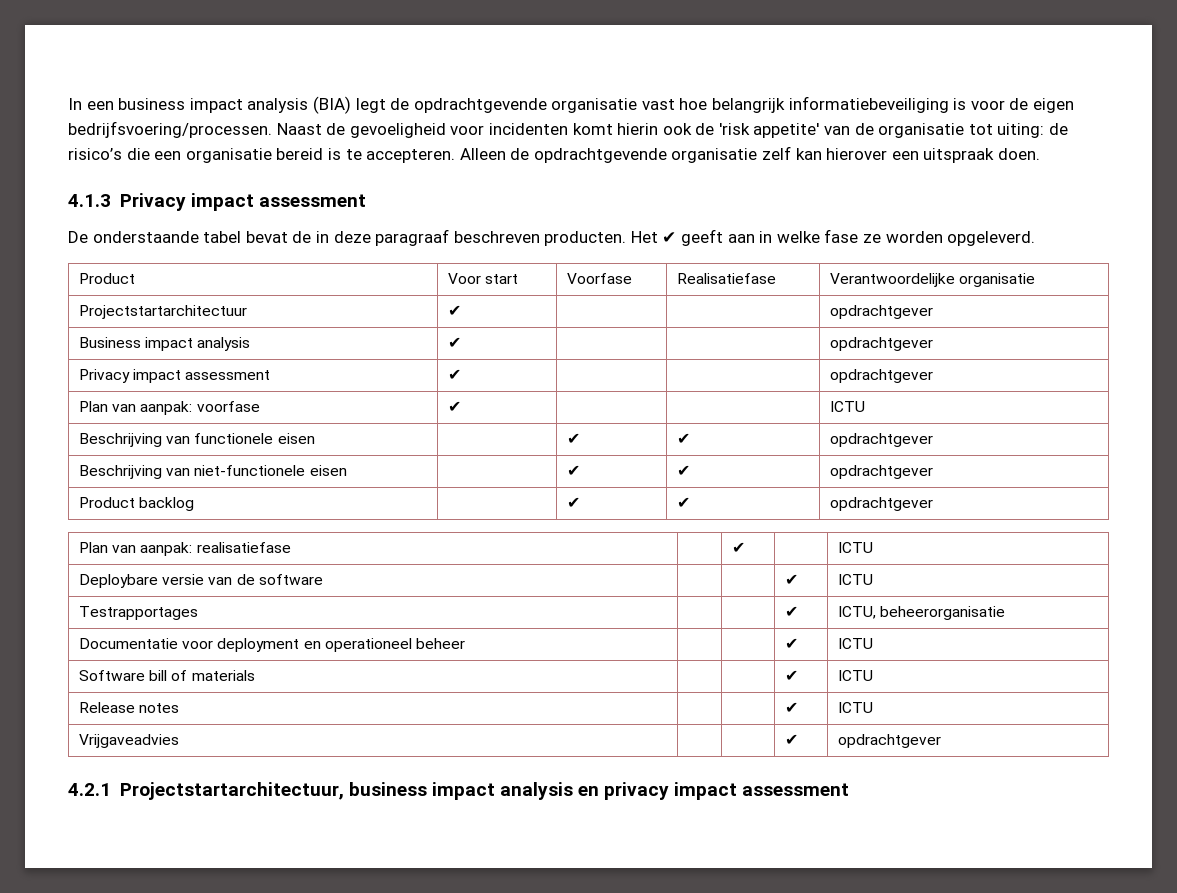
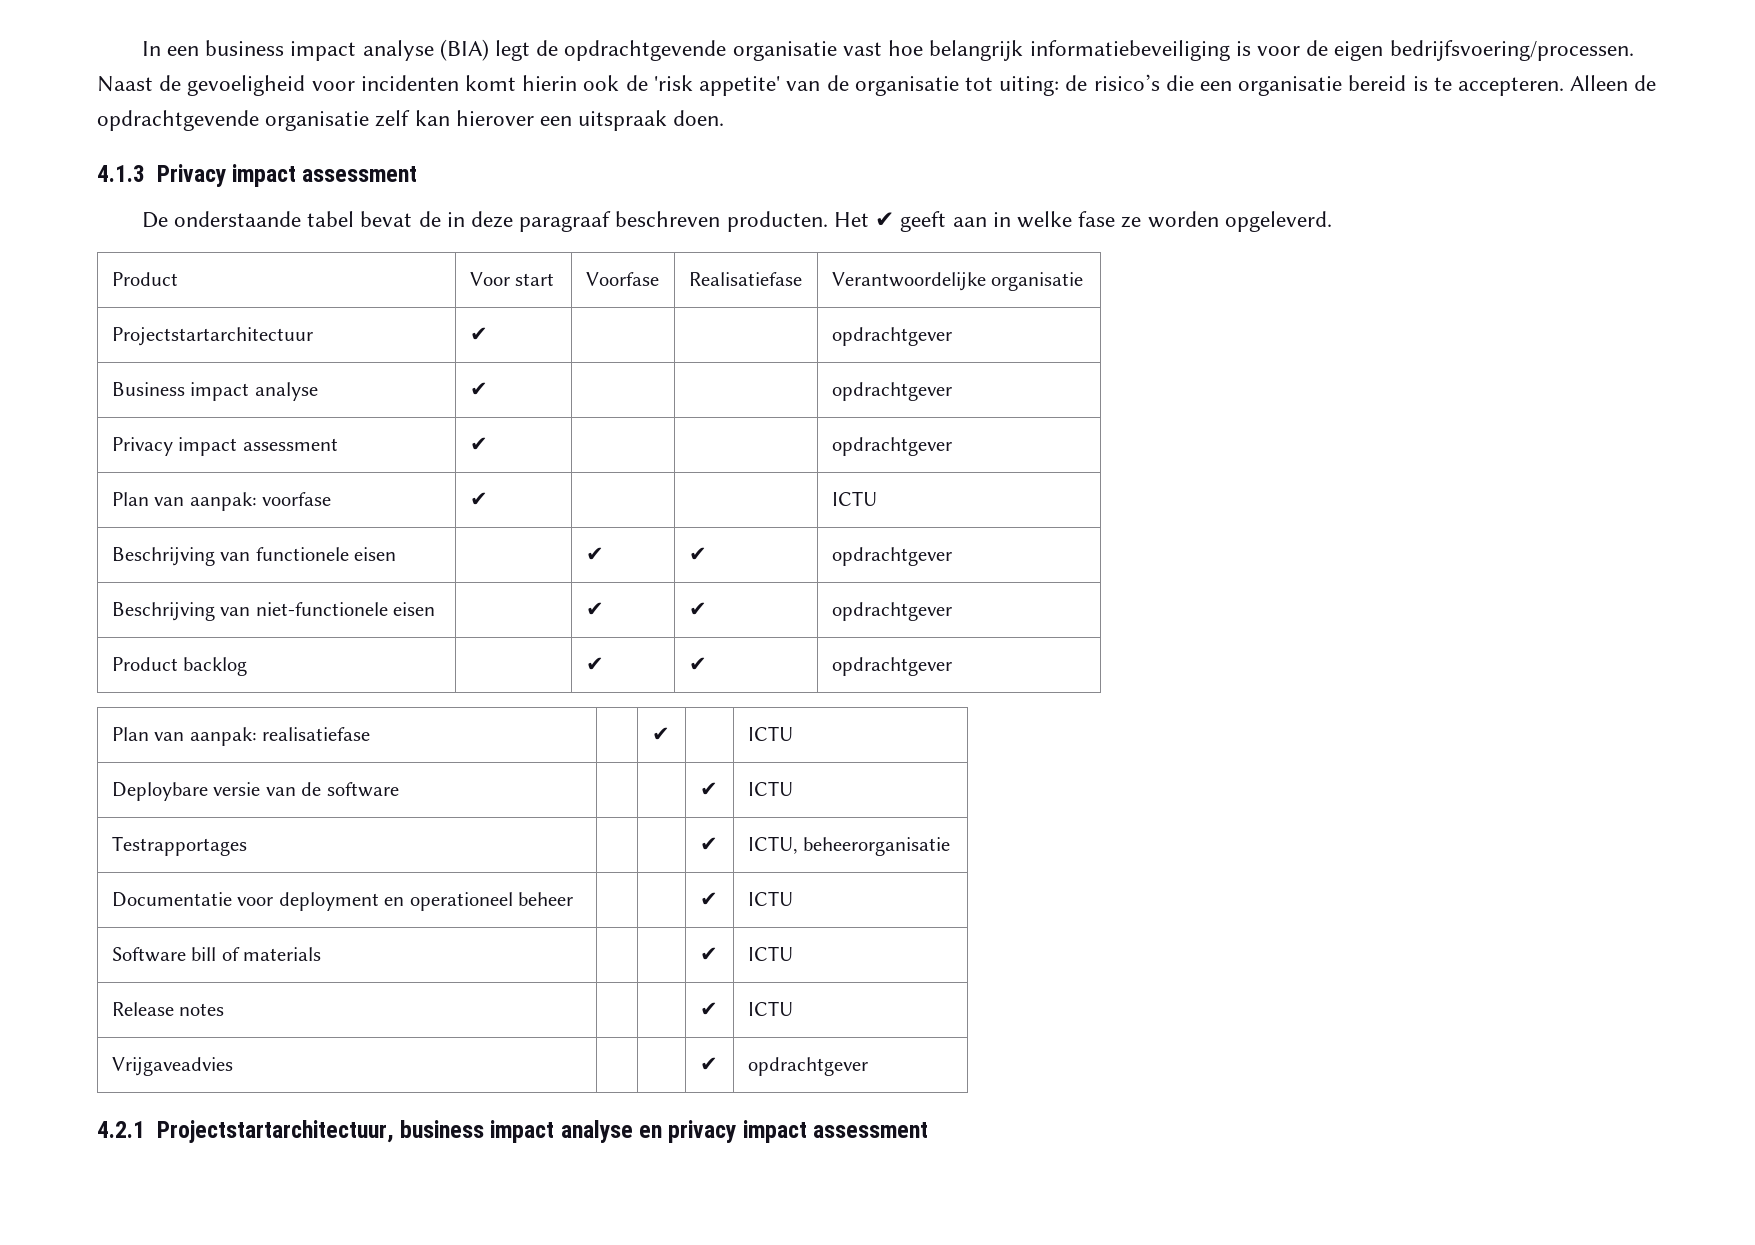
[247,98,309,113] analysis -> [362,40,434,61] analyse
[197,337,251,351] analysis -> [254,382,318,401] analyse
[499,782,573,800] analysis -> [560,1120,633,1143] analyse

